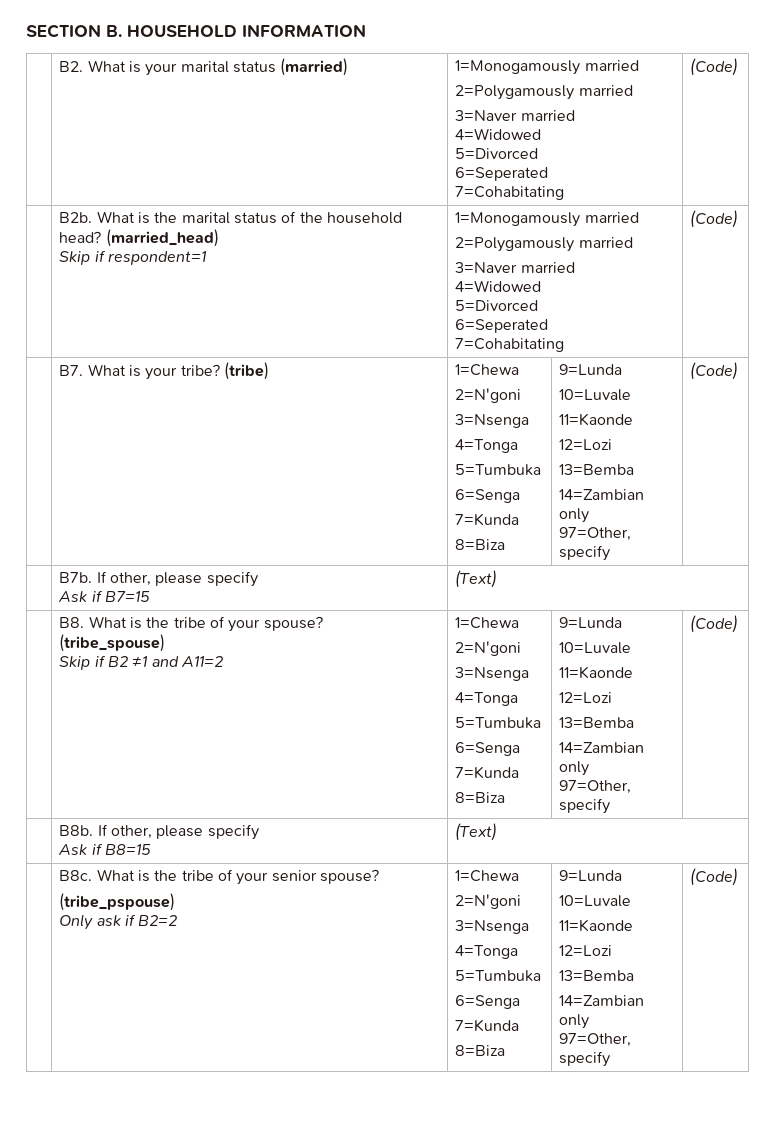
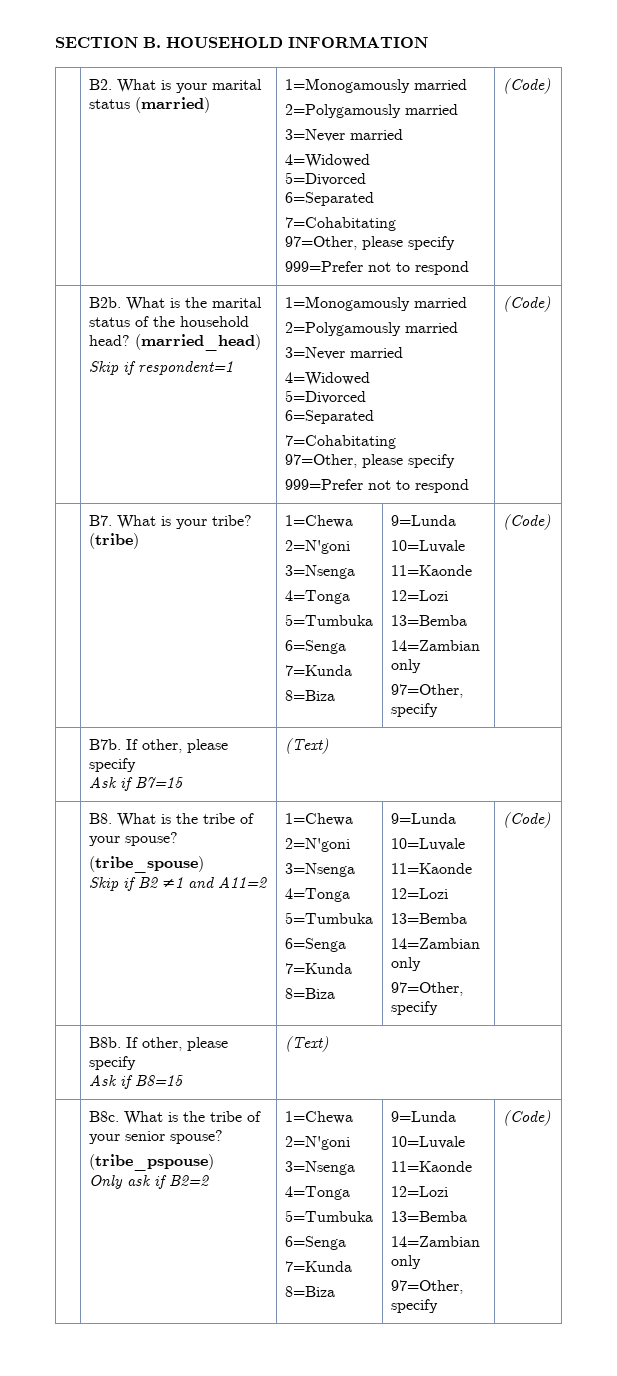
[455,110,575,121] [455,128,542,140] [455,148,539,159] [455,167,549,181] [455,186,565,200] 3=Naver married // 4=Widowed // 5=Divorced // 6=Seperated // 7=Cohabitating -> [284,129,403,142] [284,154,370,168] [284,172,366,186] [284,192,374,206] [284,217,396,231] [284,236,455,250] [284,261,469,275] 3=Never married // 4=Widowed // 5=Divorced // 6=Separated // 7=Cohabitating // 97=Other, please specify // 999=Prefer not to respond
[455,262,575,273] [455,280,542,292] [455,300,539,311] [455,319,549,333] [455,338,565,352] 3=Naver married // 4=Widowed // 5=Divorced // 6=Seperated // 7=Cohabitating -> [284,347,403,360] [284,372,370,386] [284,390,366,404] [284,410,374,424] [284,435,396,449] [284,454,455,468] [284,479,469,493] 3=Never married // 4=Widowed // 5=Divorced // 6=Separated // 7=Cohabitating // 97=Other, please specify // 999=Prefer not to respond

